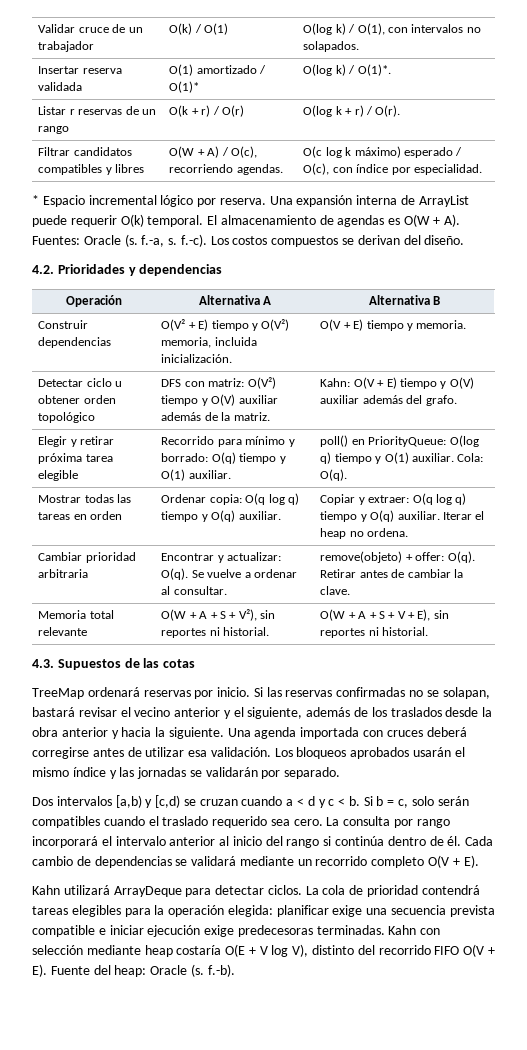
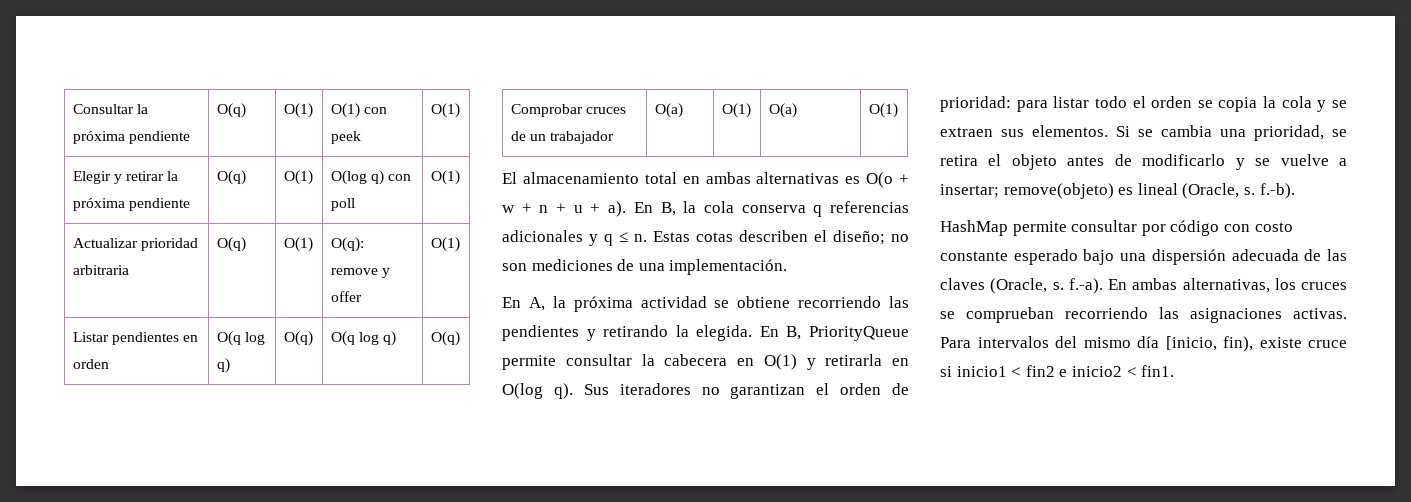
[38,24,109,33] Validar cruce -> [72,104,148,114] [72,131,190,144] [216,103,246,118] [283,103,313,118] [330,103,387,118] [330,131,361,144] [430,103,460,118] [72,171,179,184] [72,198,190,211] [216,170,246,185] [283,170,313,185] [330,170,412,185] [330,198,355,211] [430,170,460,185] [72,238,198,251] [72,265,129,275] [216,237,246,252] [283,237,313,252] [330,237,364,252] [330,268,390,278] [330,291,362,302] [430,237,460,252] [72,332,199,345] [72,359,109,369] [216,331,265,346] [216,358,230,373] [283,331,313,346] [330,331,397,346] [430,331,460,346] [510,104,626,117] Consultar la próxima pendiente | O(q) | O(1) | O(1) con peek | O(1) // Elegir y retirar la próxima pendiente | O(q) | O(1) | O(log q) con poll | O(1) // Actualizar prioridad arbitraria | O(q) | O(1) | O(q): remove y offer | O(1) // Listar pendientes en orden | O(q log q) | O(q) | O(q log q) | O(q) // Comprobar cruces
[169,23,229,35] [303,23,481,35] [303,41,360,52] [38,66,122,74] [38,82,83,91] [169,64,267,76] [169,81,200,93] [303,64,391,76] [38,106,156,115] [38,126,70,134] [169,105,244,117] [303,105,401,117] [38,147,132,156] [38,164,145,175] [169,146,257,158] [169,164,283,175] [303,146,463,158] [303,163,482,175] [32,195,469,207] [32,214,460,227] [32,234,465,247] [32,264,223,276] [66,295,122,307] [198,295,272,305] [368,295,441,305] [38,320,89,329] [38,337,112,348] [161,319,290,331] [161,337,257,348] [161,354,233,363] [320,319,467,331] [38,378,123,387] [38,395,116,404] [38,412,96,423] [161,377,276,389] [161,394,278,406] [161,412,270,421] [320,377,474,389] [320,395,457,406] [38,436,115,447] [38,453,113,464] [38,470,79,481] [161,436,295,447] [161,452,286,464] [161,469,231,481] [320,435,479,447] [320,452,484,464] [320,469,348,481] [38,494,132,503] [38,511,123,520] [161,493,299,505] [161,510,281,522] [320,493,467,505] [320,510,485,522] [320,528,409,539] [38,552,136,563] [38,569,89,578] [161,552,282,563] [161,568,297,580] [161,586,227,595] [320,551,475,563] [320,569,463,578] [320,586,351,595] [38,610,114,619] [38,627,88,636] [161,609,276,621] [161,627,270,638] [320,609,449,621] [320,627,429,638] [32,658,196,670] [32,687,490,699] [32,707,493,719] [32,727,467,739] [32,747,465,759] [32,767,341,779] [32,795,469,808] [32,816,450,828] [32,836,494,848] [32,855,479,868] [32,885,480,897] [32,905,495,917] [32,925,441,937] [32,944,495,957] [32,964,235,977] O(k) / O(1) | O(log k) / O(1), con intervalos no solapados. // Insertar reserva validada | O(1) amortizado / O(1)* | O(log k) / O(1)*. // Listar r reservas de un rango | O(k + r) / O(r) | O(log k + r) / O(r). // Filtrar candidatos compatibles y libres | O(W + A) / O(c), recorriendo agendas. | O(c log k máximo) esperado / O(c), con índice por especialidad. // * Espacio incremental lógico por reserva. Una expansión interna de ArrayList puede requerir O(k) temporal. El almacenamiento de agendas es O(W + A). Fuentes: Oracle (s. f.-a, s. f.-c). Los costos compuestos se derivan del diseño. // 4.2. Prioridades y dependencias // Operación | Alternativa A | Alternativa B // Construir dependencias | O(V² + E) tiempo y O(V²) memoria, incluida inicialización. | O(V + E) tiempo y memoria. // Detectar ciclo u obtener orden topológico | DFS con matriz: O(V²) tiempo y O(V) auxiliar además de la matriz. | Kahn: O(V + E) tiempo y O(V) auxiliar además del grafo. // Elegir y retirar próxima tarea elegible | Recorrido para mínimo y borrado: O(q) tiempo y O(1) auxiliar. | poll() en PriorityQueue: O(log q) tiempo y O(1) auxiliar. Cola: O(q). // Mostrar todas las tareas en orden | Ordenar copia: O(q log q) tiempo y O(q) auxiliar. | Copiar y extraer: O(q log q) tiempo y O(q) auxiliar. Iterar el heap no ordena. // Cambiar prioridad arbitraria | Encontrar y actualizar: O(q). Se vuelve a ordenar al consultar. | remove(objeto) + offer: O(q). Retirar antes de cambiar la clave. // Memoria total relevante | O(W + A + S + V²), sin reportes ni historial. | O(W + A + S + V + E), sin reportes ni historial. // 4.3. Supuestos de las cotas // TreeMap ordenará reservas por inicio. Si las reservas confirmadas no se solapan, bastará revisar el vecino anterior y el siguiente, además de los traslados desde la obra anterior y hacia la siguiente. Una agenda importada con cruces deberá corregirse antes de utilizar esa validación. Los bloqueos aprobados usarán el mismo índice y las jornadas se validarán por separado. // Dos intervalos [a,b) y [c,d) se cruzan cuando a < d y c < b. Si b = c, solo serán compatibles cuando el traslado requerido sea cero. La consulta por rango incorporará el intervalo anterior al inicio del rango si continúa dentro de él. Cada cambio de dependencias se validará mediante un recorrido completo O(V + E). // Kahn utilizará ArrayDeque para detectar ciclos. La cola de prioridad contendrá tareas elegibles para la operación elegida: planificar exige una secuencia prevista compatible e iniciar ejecución exige predecesoras terminadas. Kahn con selección mediante heap costaría O(E + V log V), distinto del recorrido FIFO O(V + E). Fuente del heap: Oracle (s. f.-b). -> [654,103,683,118] [721,103,751,118] [768,103,797,118] [868,103,898,118] [502,172,909,188] [502,201,909,217] [502,230,909,246] [502,259,788,275] [502,296,909,312] [502,325,909,341] [502,354,909,370] [502,383,909,399] [940,96,1347,112] [940,125,1347,141] [940,154,1347,170] [940,183,1295,199] [940,220,1293,236] [940,249,1347,265] [940,278,1347,294] [940,307,1347,323] [940,336,1347,352] [940,365,1175,377] O(a) | O(1) | O(a) | O(1) // El almacenamiento total en ambas alternativas es O(o + w + n + u + a). En B, la cola conserva q referencias adicionales y q ≤ n. Estas cotas describen el diseño; no son mediciones de una implementación. // En A, la próxima actividad se obtiene recorriendo las pendientes y retirando la elegida. En B, PriorityQueue permite consultar la cabecera en O(1) y retirarla en O(log q). Sus iteradores no garantizan el orden de prioridad: para listar todo el orden se copia la cola y se extraen sus elementos. Si se cambia una prioridad, se retira el objeto antes de modificarlo y se vuelve a insertar; remove(objeto) es lineal (Oracle, s. f.-b). // HashMap permite consultar por código con costo constante esperado bajo una dispersión adecuada de las claves (Oracle, s. f.-a). En ambas alternativas, los cruces se comprueban recorriendo las asignaciones activas. Para intervalos del mismo día [inicio, fin), existe cruce si inicio1 < fin2 e inicio2 < fin1.

